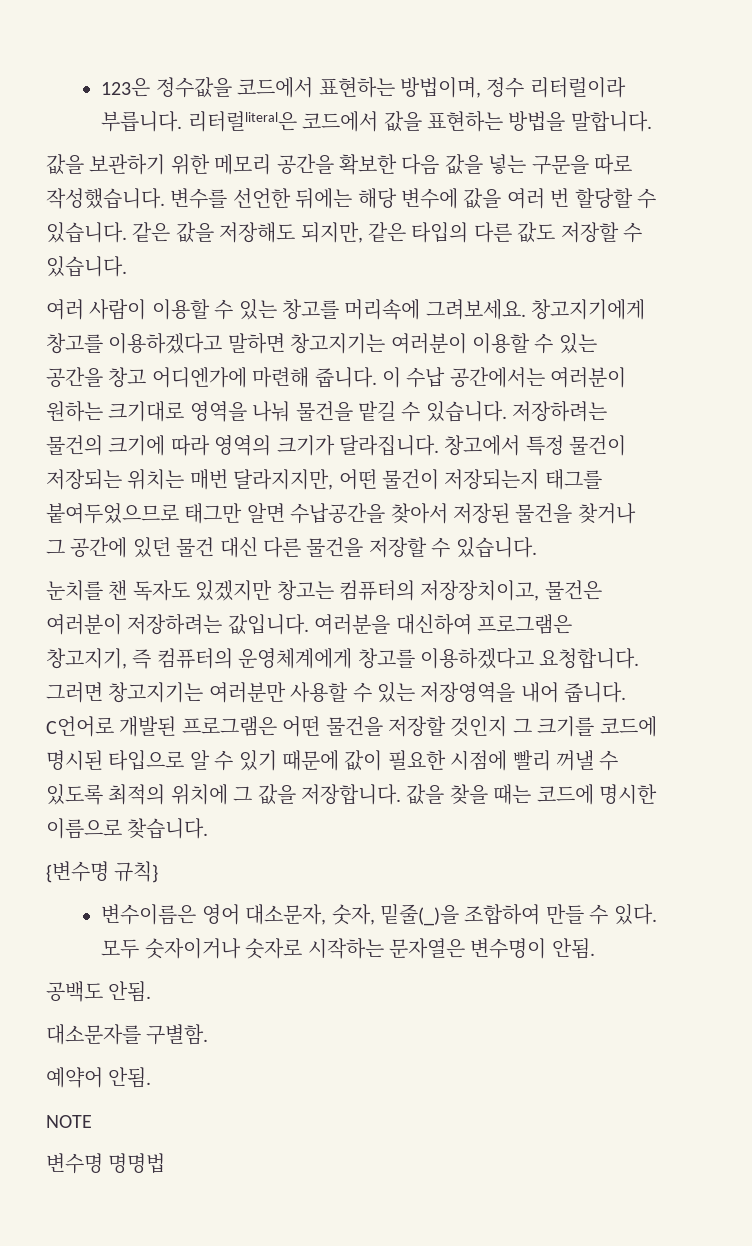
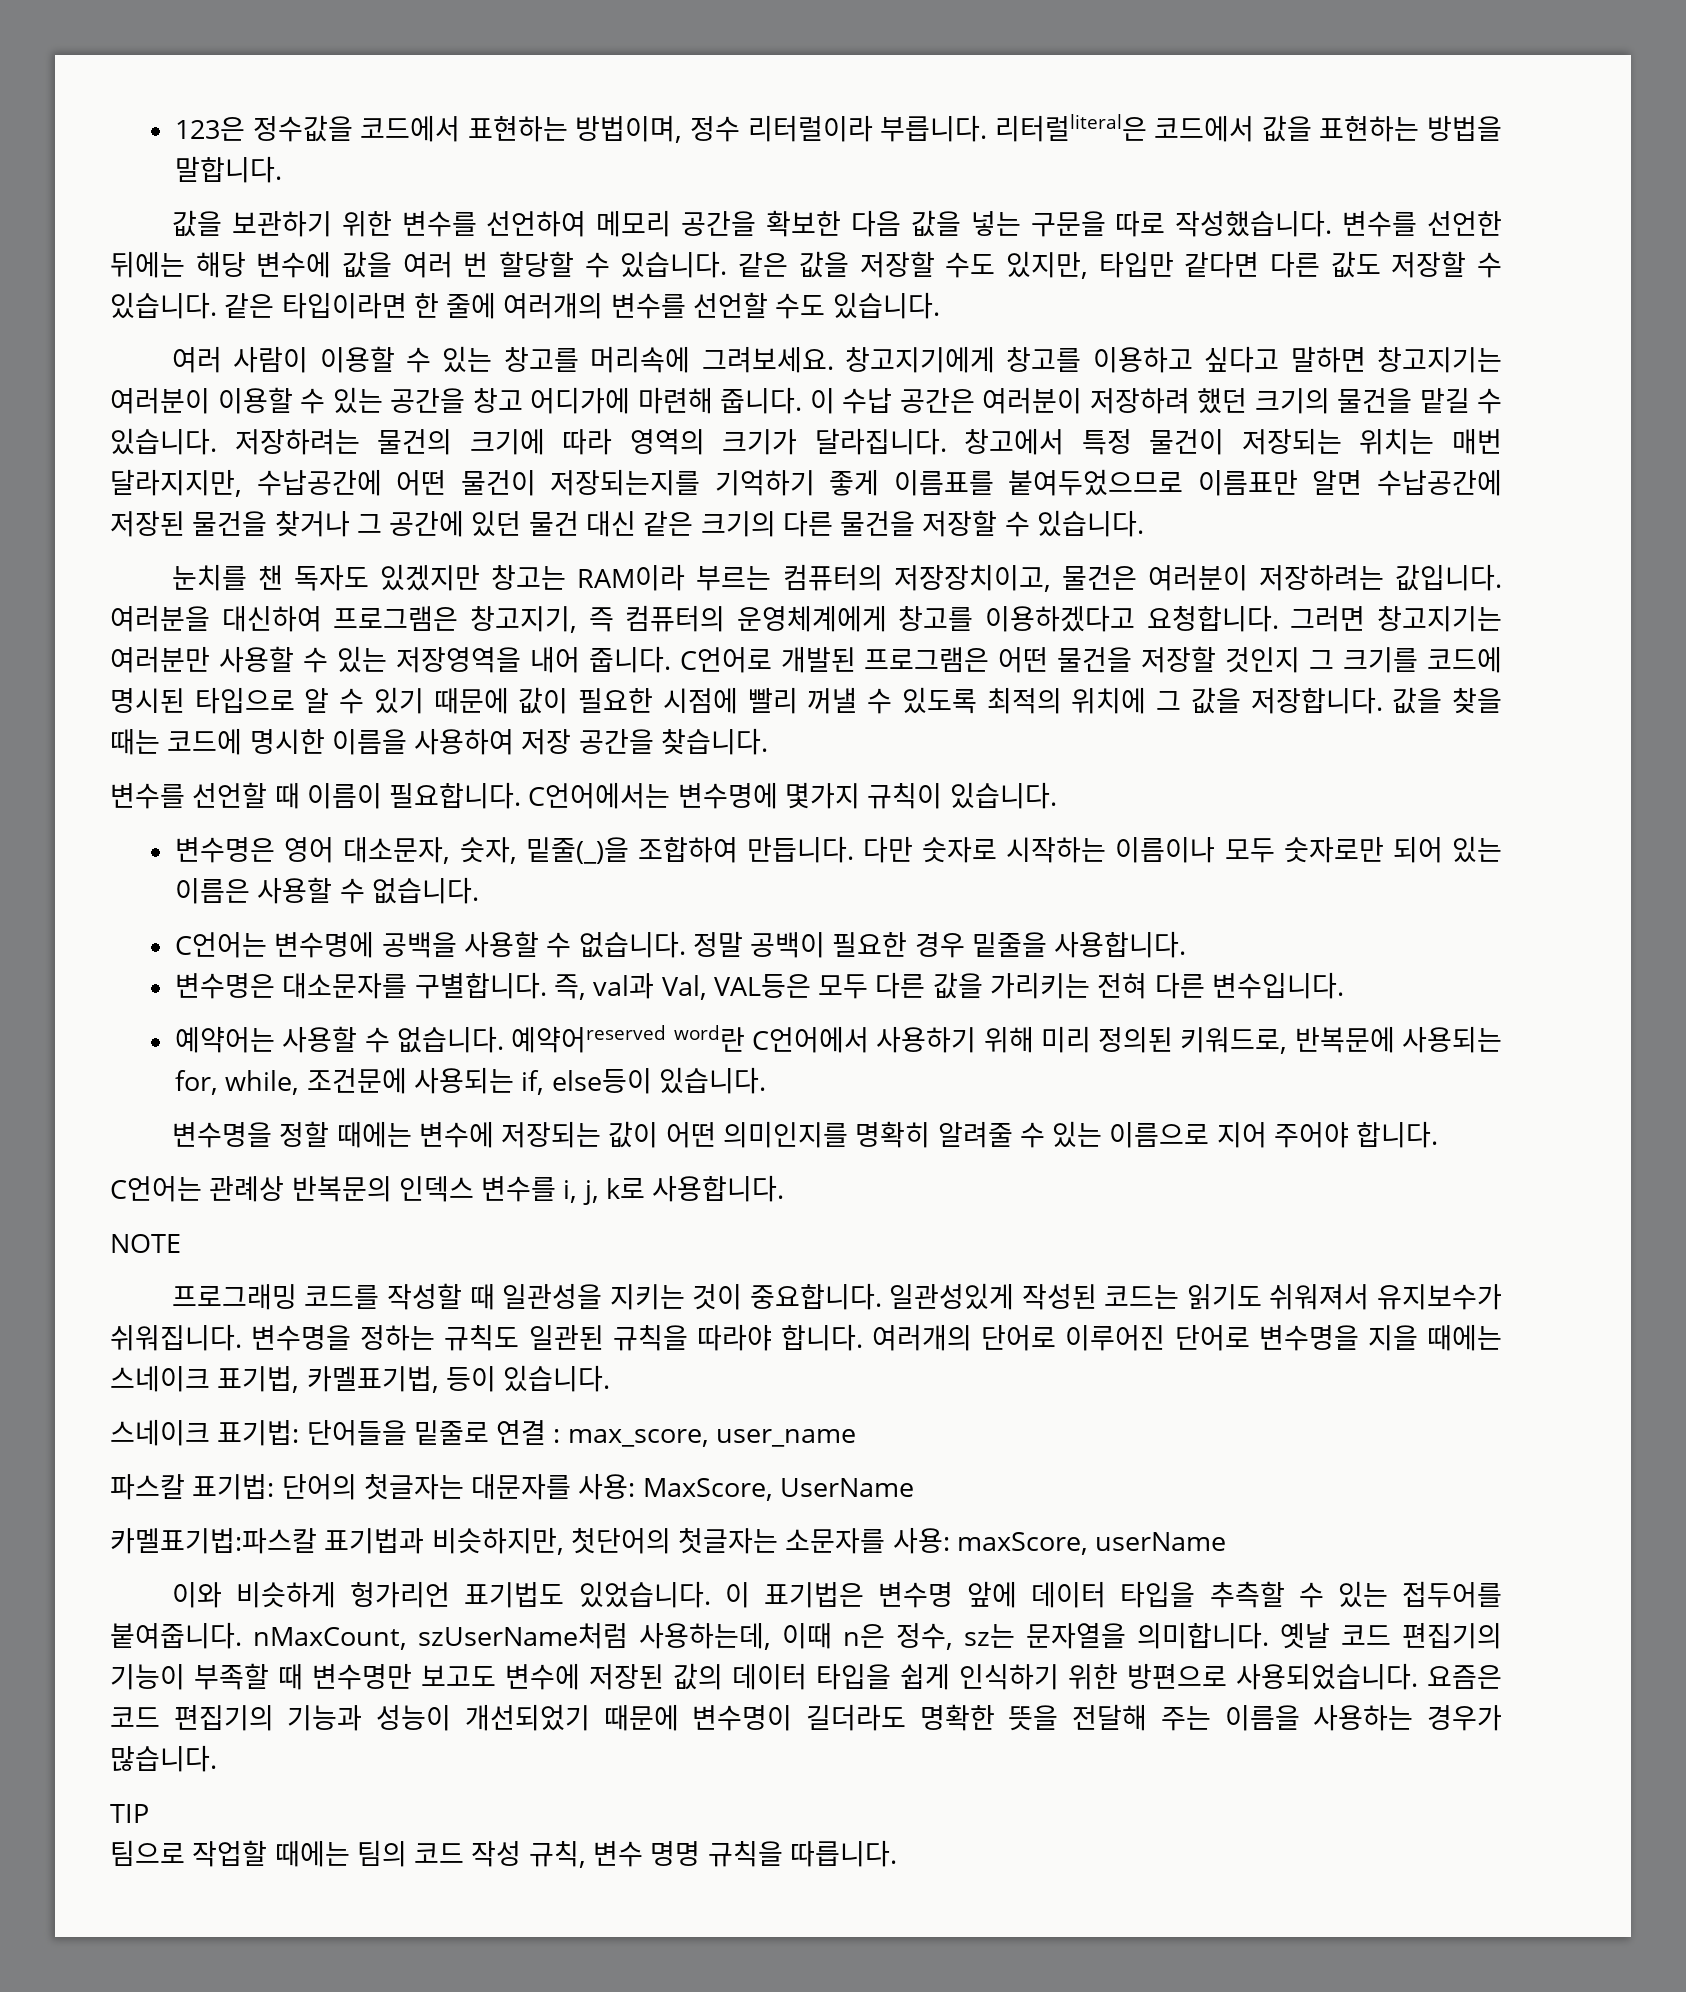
(210, 164) none -> [401,210,587,237] 변수를 선언하여
[219,222,469,243] 저장해도 되지만, 같은 타입의 -> [859,251,1260,279] 저장할 수도 있지만, 타입만 같다면
(127, 266) none -> [224,292,940,319] 같은 타입이라면 한 줄에 여러개의 변수를 선언할 수도 있습니다.
[108,333,223,354] 이용하겠다고 -> [1092,346,1280,373] 이용하고 싶다고
[151,367,247,388] 어디엔가에 -> [530,387,630,414] 어디가에
[449,367,627,388] [46,401,291,422] 공간에서는 여러분이 원하는 크기대로 영역을 나눠 -> [899,387,1330,414] 공간은 여러분이 저장하려 했던 크기의
(334, 479) none -> [256,469,382,496] 수납공간에
[444,469,602,490] [46,503,448,524] 저장되는지 태그를 붙여두었으므로 태그만 알면 수납공간을 찾아서 -> [550,469,1502,496] 저장되는지를 기억하기 좋게 이름표를 붙여두었으므로 이름표만 알면 수납공간에
(258, 547) none -> [643,511,776,537] 같은 크기의
(334, 590) none -> [577,564,772,591] RAM이라 부르는
[46,818,209,839] [46,861,159,883] [101,904,197,925] 이름으로 찾습니다. // {변수명 규칙} // 변수이름은 -> [331,728,769,755] [110,782,1057,809] [175,837,276,863] 이름을 사용하여 저장 공간을 찾습니다. // 변수를 선언할 때 이름이 필요합니다. C언어에서는 변수명에 몇가지 규칙이 있습니다. // 변수명은
[545,904,657,925] [101,938,595,959] [46,981,152,1002] [46,1024,209,1045] [46,1067,152,1088] [46,1115,92,1128] [46,1153,166,1174] 만들 수 있다. 모두 숫자이거나 숫자로 시작하는 문자열은 변수명이 안됨. // 공백도 안됨. // 대소문자를 구별함. // 예약어 안됨. // NOTE // 변수명 명명법 -> [746,836,1502,863] [175,877,479,904] [175,931,1187,958] [175,972,1344,1000] [175,1025,1503,1054] [175,1067,766,1095] [171,1121,1439,1148] [110,1175,785,1205] [110,1234,181,1253] [171,1283,1502,1310] [110,1324,1502,1351] [110,1365,611,1393] [110,1419,857,1447] [110,1473,915,1501] [110,1527,1227,1555] [171,1581,1502,1608] [110,1622,1502,1650] [110,1663,1502,1690] [110,1704,1502,1731] [110,1745,217,1772] [110,1804,149,1823] [110,1840,897,1868] 만듭니다. 다만 숫자로 시작하는 이름이나 모두 숫자로만 되어 있는 이름은 사용할 수 없습니다. // C언어는 변수명에 공백을 사용할 수 없습니다. 정말 공백이 필요한 경우 밑줄을 사용합니다. // 변수명은 대소문자를 구별합니다. 즉, val과 Val, VAL등은 모두 다른 값을 가리키는 전혀 다른 변수입니다. // 예약어는 사용할 수 없습니다. 예약어reserved word란 C언어에서 사용하기 위해 미리 정의된 키워드로, 반복문에 사용되는 for, while, 조건문에 사용되는 if, else등이 있습니다. // 변수명을 정할 때에는 변수에 저장되는 값이 어떤 의미인지를 명확히 알려줄 수 있는 이름으로 지어 주어야 합니다. // C언어는 관례상 반복문의 인덱스 변수를 i, j, k로 사용합니다. // NOTE // 프로그래밍 코드를 작성할 때 일관성을 지키는 것이 중요합니다. 일관성있게 작성된 코드는 읽기도 쉬워져서 유지보수가 쉬워집니다. 변수명을 정하는 규칙도 일관된 규칙을 따라야 합니다. 여러개의 단어로 이루어진 단어로 변수명을 지을 때에는 스네이크 표기법, 카멜표기법, 등이 있습니다. // 스네이크 표기법: 단어들을 밑줄로 연결 : max_score, user_name // 파스칼 표기법: 단어의 첫글자는 대문자를 사용: MaxScore, UserName // 카멜표기법:파스칼 표기법과 비슷하지만, 첫단어의 첫글자는 소문자를 사용: maxScore, userName // 이와 비슷하게 헝가리언 표기법도 있었습니다. 이 표기법은 변수명 앞에 데이터 타입을 추측할 수 있는 접두어를 붙여줍니다. nMaxCount, szUserName처럼 사용하는데, 이때 n은 정수, sz는 문자열을 의미합니다. 옛날 코드 편집기의 기능이 부족할 때 변수명만 보고도 변수에 저장된 값의 데이터 타입을 쉽게 인식하기 위한 방편으로 사용되었습니다. 요즘은 코드 편집기의 기능과 성능이 개선되었기 때문에 변수명이 길더라도 명확한 뜻을 전달해 주는 이름을 사용하는 경우가 많습니다. // TIP // 팀으로 작업할 때에는 팀의 코드 작성 규칙, 변수 명명 규칙을 따릅니다.

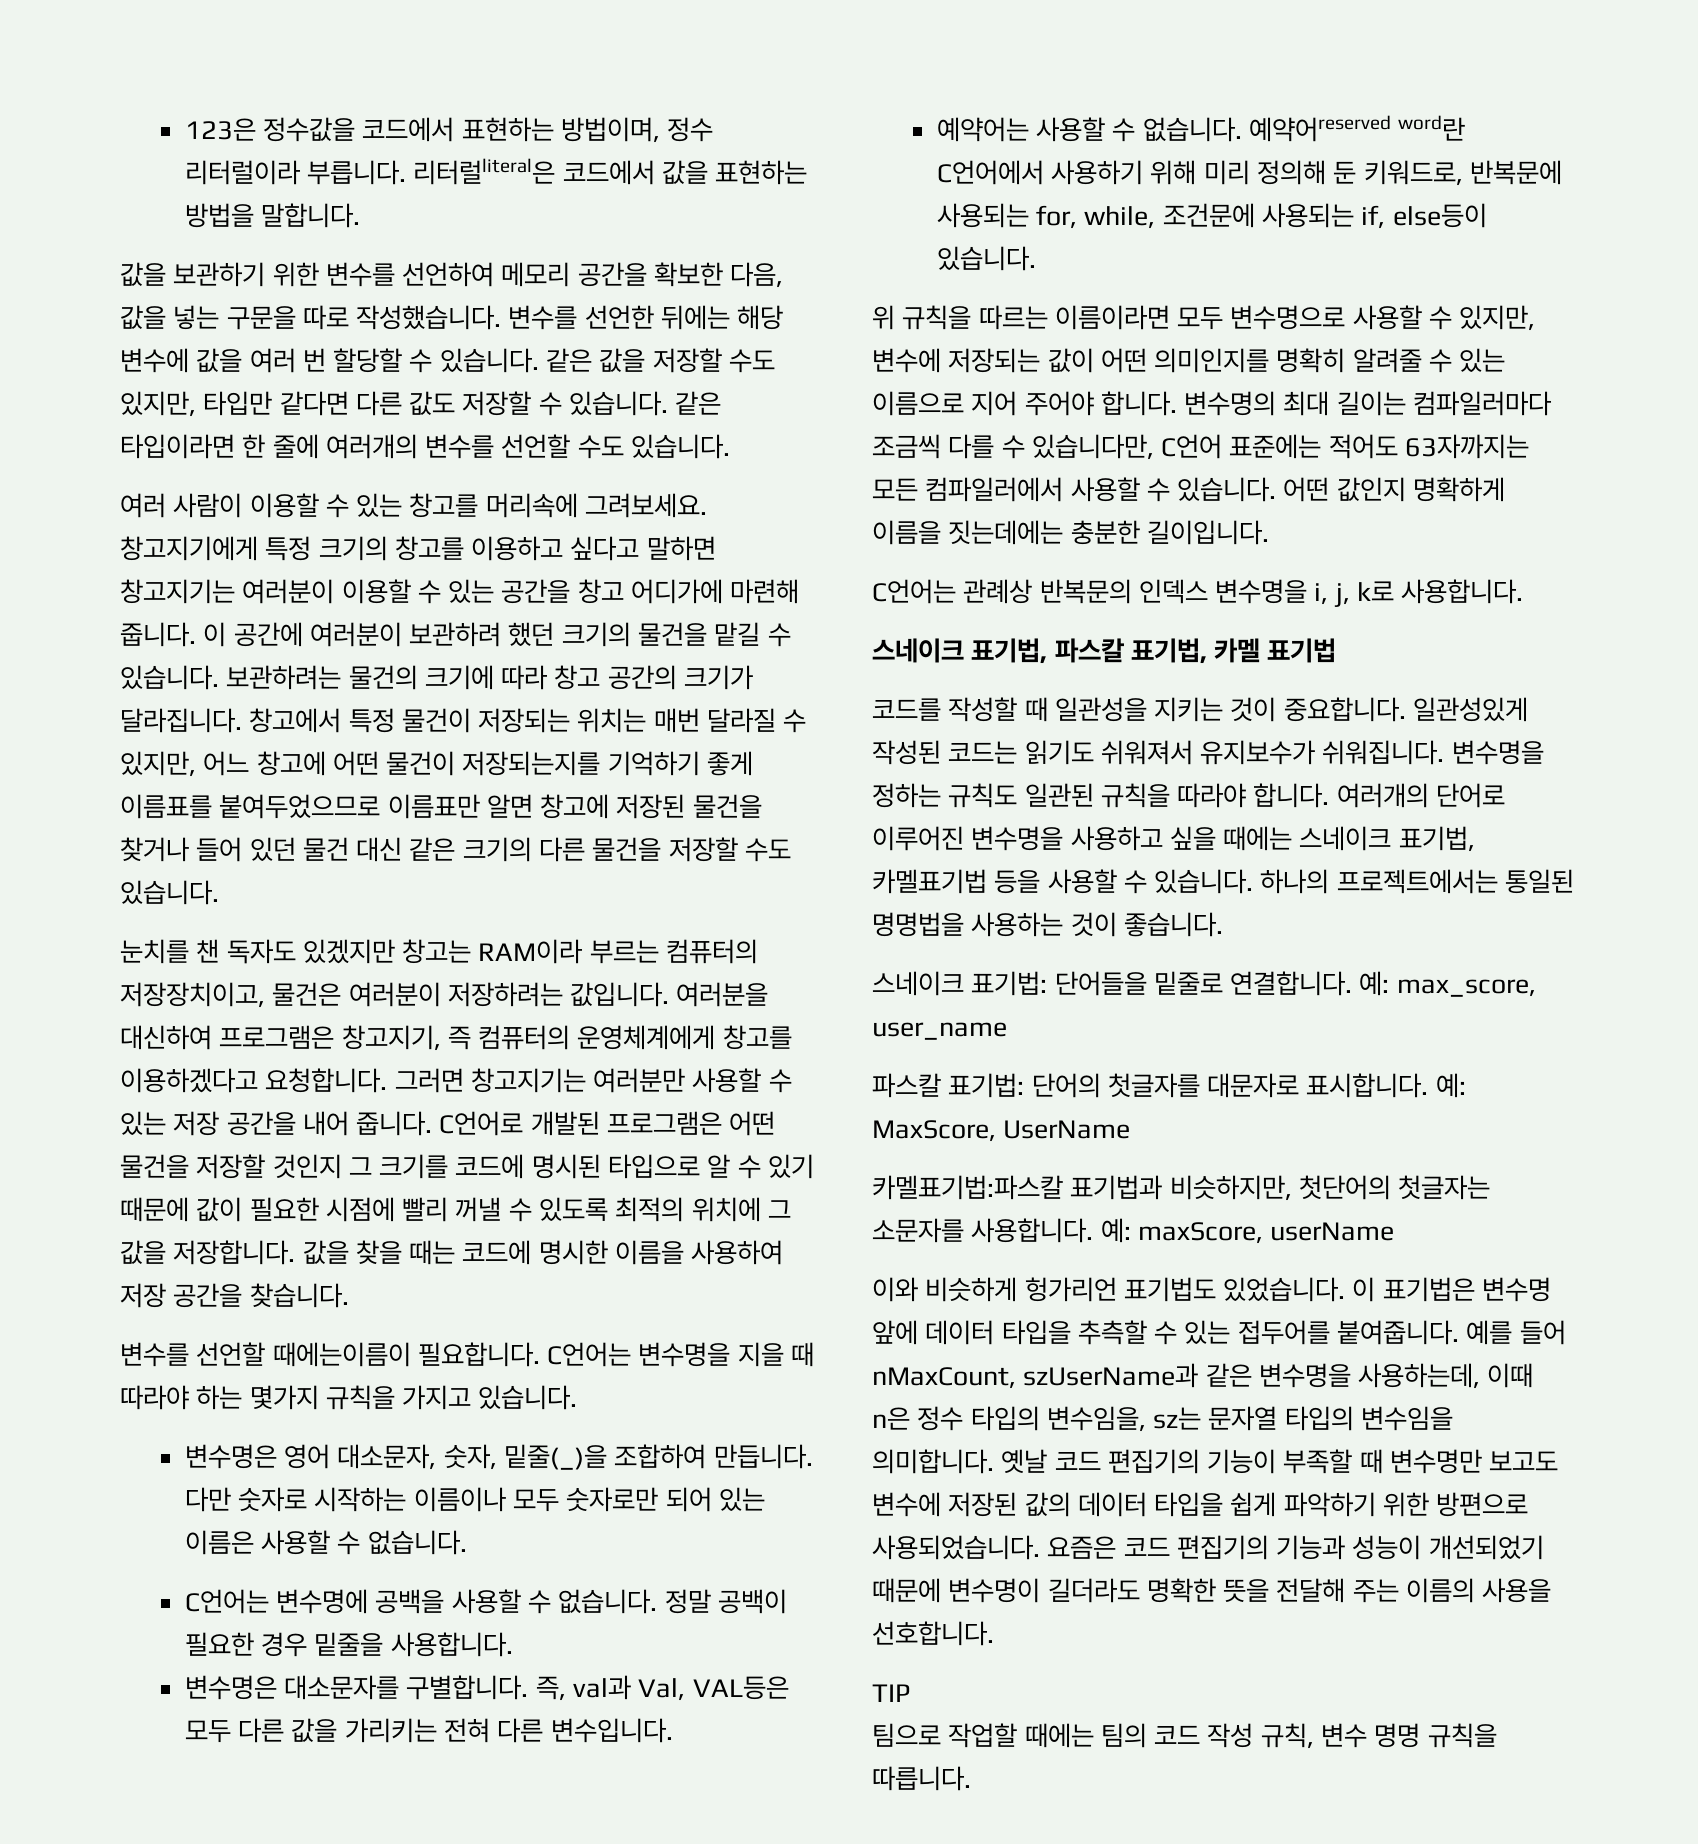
[850,210,901,237] 다음 -> [730,262,784,288] 다음,
(996, 359) none -> [265,536,388,561] 특정 크기의
[842,387,1190,414] 수납 공간은 여러분이 저장하려 -> [233,622,502,647] 공간에 여러분이 보관하려
[234,428,360,455] 저장하려는 -> [226,665,342,690] 보관하려는
[629,429,705,455] 영역의 -> [554,665,677,690] 창고 공간의
[110,469,382,497] 달라지지만, 수납공간에 -> [707,708,807,733] [120,751,326,777] 달라질 수 있지만, 어느 창고에
[1376,469,1502,496] 수납공간에 -> [540,794,610,819] 창고에
[356,510,465,537] 그 공간에 -> [196,837,243,862] 들어
[1004,511,1030,537] 수 -> [744,838,791,862] 수도
[395,647,521,673] 저장영역을 -> [173,1111,296,1136] 저장 공간을
[274,782,943,809] 때 이름이 필요합니다. C언어에서는 변수명에 몇가지 규칙이 -> [272,1342,815,1367] [120,1385,472,1410] 때에는이름이 필요합니다. C언어는 변수명을 지을 때 따라야 하는 몇가지 규칙을 가지고
[1098,1027,1174,1053] 정의된 -> [1256,160,1357,185] 정의해 둔
[171,1121,412,1148] 변수명을 정할 때에는 -> [872,305,1536,331] 위 규칙을 따르는 이름이라면 모두 변수명으로 사용할 수 있지만,
(1439, 1134) none -> [1184,391,1553,416] [872,434,1530,460] [872,477,1506,502] [872,520,1269,545] 변수명의 최대 길이는 컴파일러마다 조금씩 다를 수 있습니다만, C언어 표준에는 적어도 63자까지는 모든 컴파일러에서 사용할 수 있습니다. 어떤 값인지 명확하게 이름을 짓는데에는 충분한 길이입니다.
[481,1176,557,1202] 변수를 -> [1215,579,1308,604] 변수명을
[110,1234,181,1253] [171,1284,297,1310] NOTE // 프로그래밍 -> [872,638,1337,664] 스네이크 표기법, 파스칼 표기법, 카멜 표기법 //
[1174,1324,1502,1351] [110,1365,611,1393] 단어로 변수명을 지을 때에는 스네이크 표기법, 카멜표기법, 등이 있습니다. -> [971,826,1475,852] [872,869,1575,894] [872,912,1223,937] 변수명을 사용하고 싶을 때에는 스네이크 표기법, 카멜표기법 등을 사용할 수 있습니다. 하나의 프로젝트에서는 통일된 명명법을 사용하는 것이 좋습니다.
[496,1420,561,1445] 연결 : -> [1230,971,1390,996] 연결합니다. 예:
[363,1473,636,1500] 첫글자는 대문자를 사용: -> [1107,1073,1466,1098] 첫글자를 대문자로 표시합니다. 예:
[892,1527,950,1554] 사용: -> [971,1218,1131,1243] 사용합니다. 예:
[253,1622,1126,1650] nMaxCount, szUserName처럼 사용하는데, 이때 n은 정수, sz는 문자열을 -> [1466,1320,1566,1345] [872,1363,1534,1389] [872,1406,1454,1432] 예를 들어 nMaxCount, szUserName과 같은 변수명을 사용하는데, 이때 n은 정수 타입의 변수임을, sz는 문자열 타입의 변수임을
[959,1663,1059,1690] 인식하기 -> [1283,1492,1376,1517] 파악하기
[1224,1704,1502,1731] [110,1745,217,1772] 이름을 사용하는 경우가 많습니다. -> [1406,1578,1552,1603] [872,1621,994,1646] 이름의 사용을 선호합니다.

